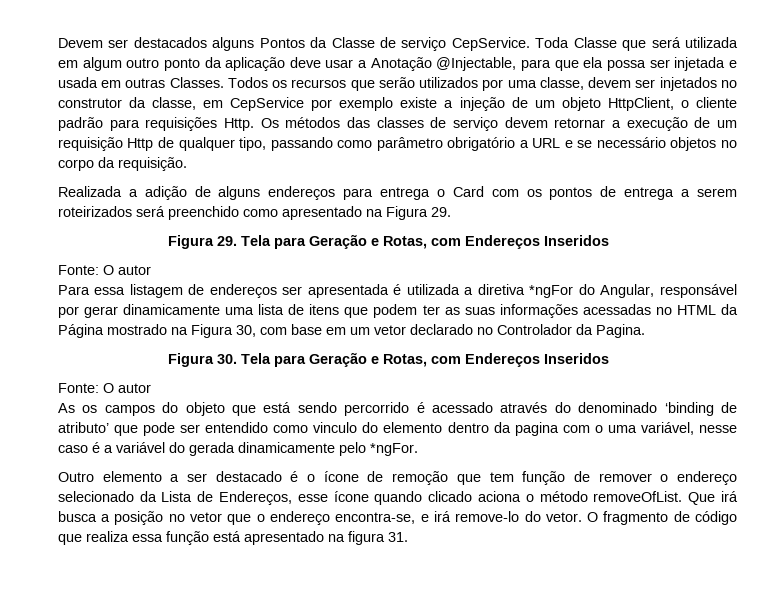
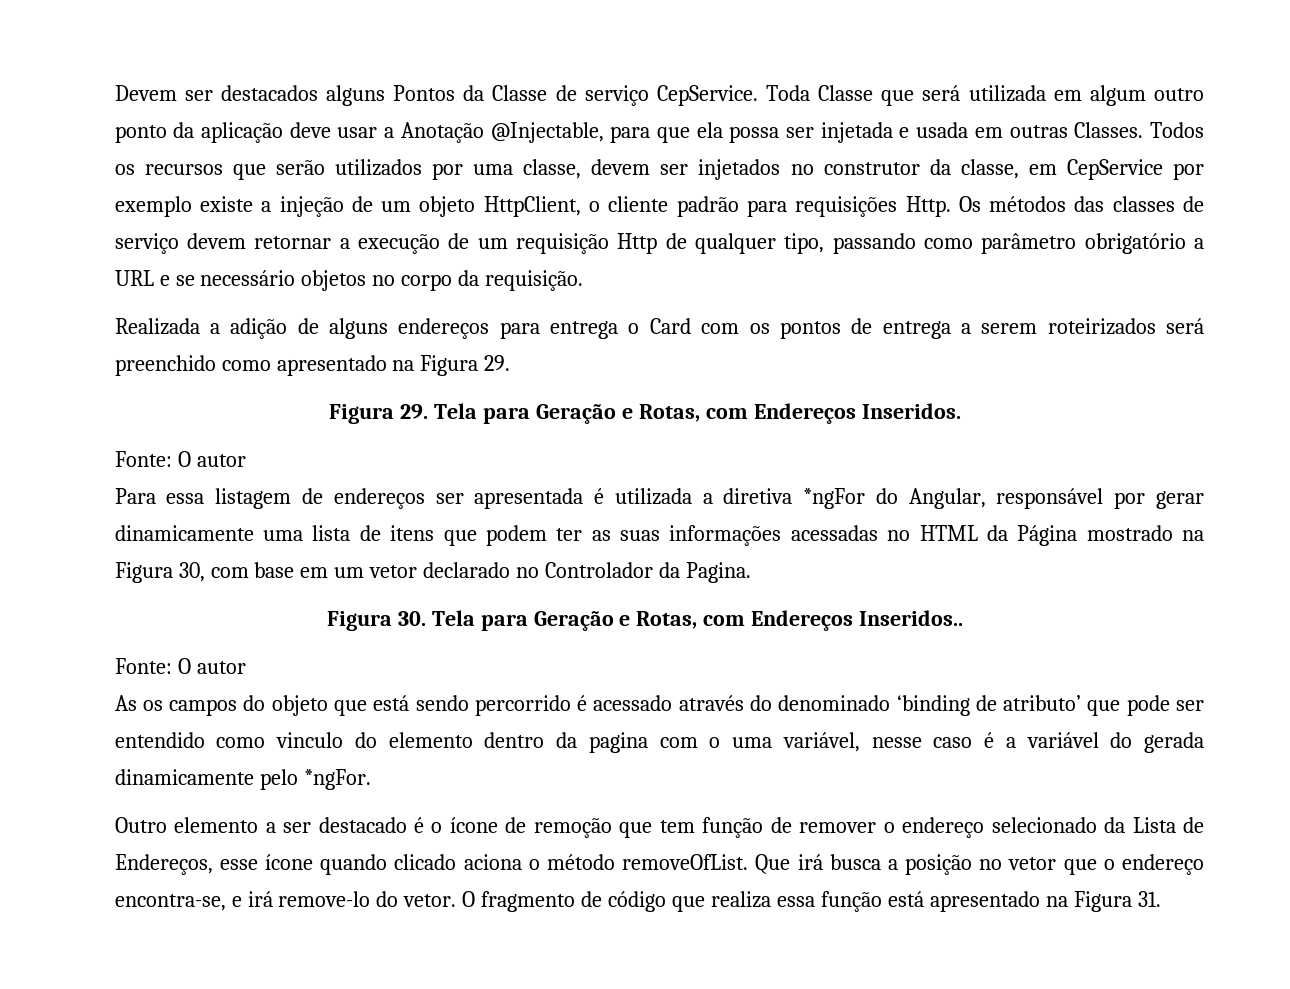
[544,235,609,246] Inseridos -> [861,403,961,419] Inseridos.
[544,353,609,364] Inseridos -> [859,610,964,626] Inseridos..
[347,531,385,545] figura -> [1073,891,1132,912] Figura

